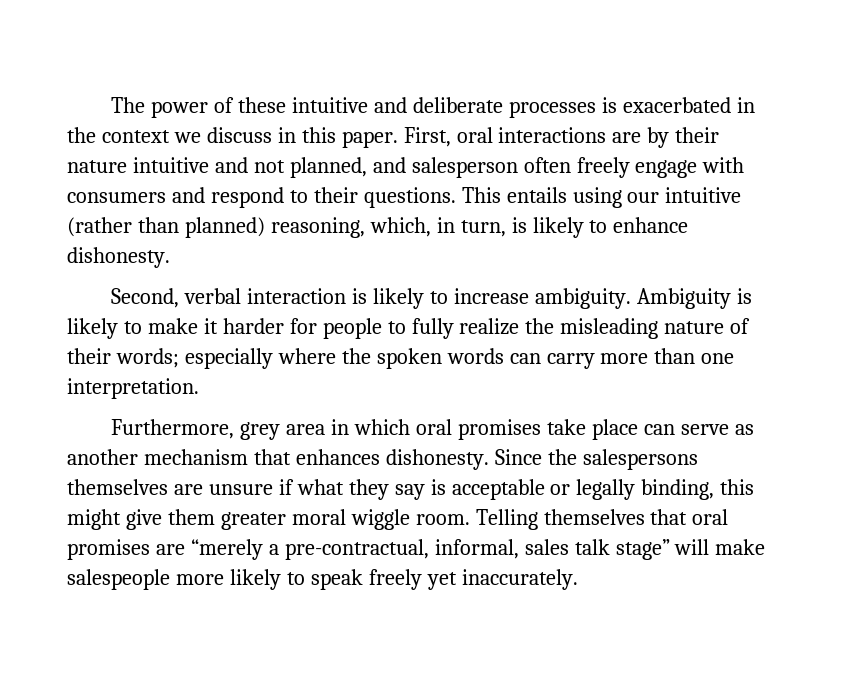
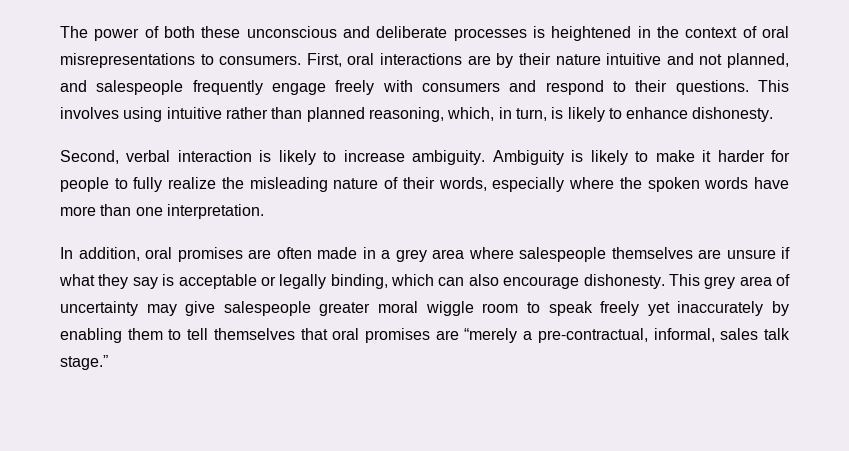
[238,97,369,113] these intuitive -> [164,26,337,38] both these unconscious
[622,97,731,113] exacerbated -> [551,26,632,41] heightened
[173,127,398,148] we discuss in this paper. -> [742,26,790,38] [60,53,302,68] of oral misrepresentations to consumers.
[411,157,698,178] salesperson often freely engage -> [96,80,375,95] salespeople frequently engage freely
[506,187,742,208] [67,217,265,238] entails using our intuitive (rather than planned) -> [60,107,365,122] involves using intuitive rather than planned
[115,348,179,368] words; -> [438,177,487,191] words,
[509,353,595,369] can carry -> [754,177,790,189] have
[111,419,754,440] [67,449,698,470] Furthermore, grey area in which oral promises take place can serve as another mechanism that enhances dishonesty. Since the salespersons -> [60,247,606,262] In addition, oral promises are often made in a grey area where salespeople
[720,479,755,495] [67,509,538,530] this might give them greater moral wiggle room. Telling -> [391,274,790,289] [60,301,790,316] [60,328,209,343] which can also encourage dishonesty. This grey area of uncertainty may give salespeople greater moral wiggle room to speak freely yet inaccurately by enabling them to tell
[615,539,766,560] [67,569,578,590] stage” will make salespeople more likely to speak freely yet inaccurately. -> [60,355,108,370] stage.”

